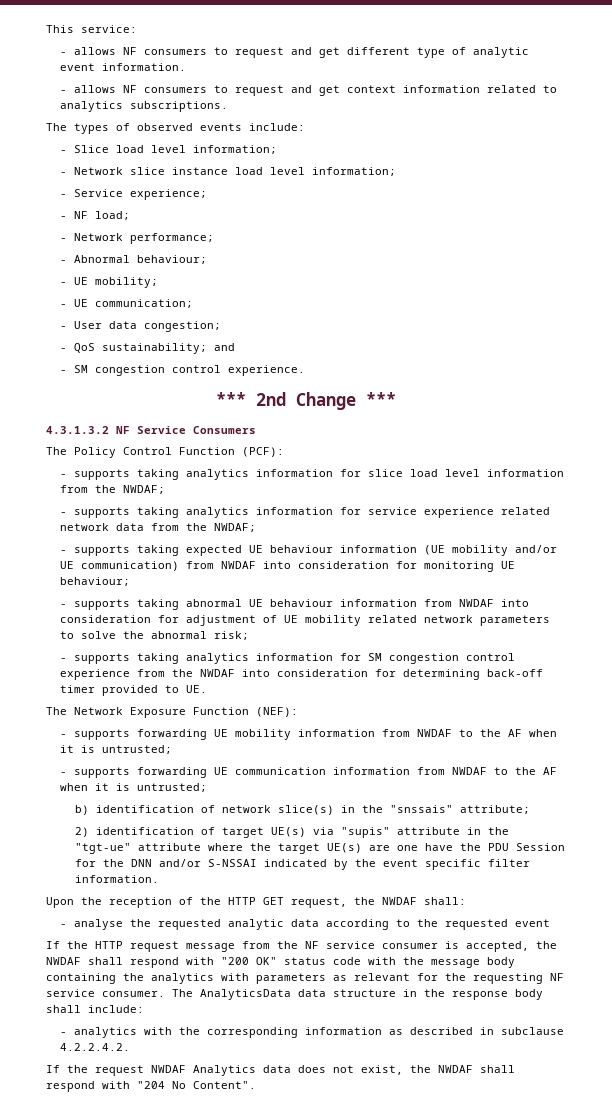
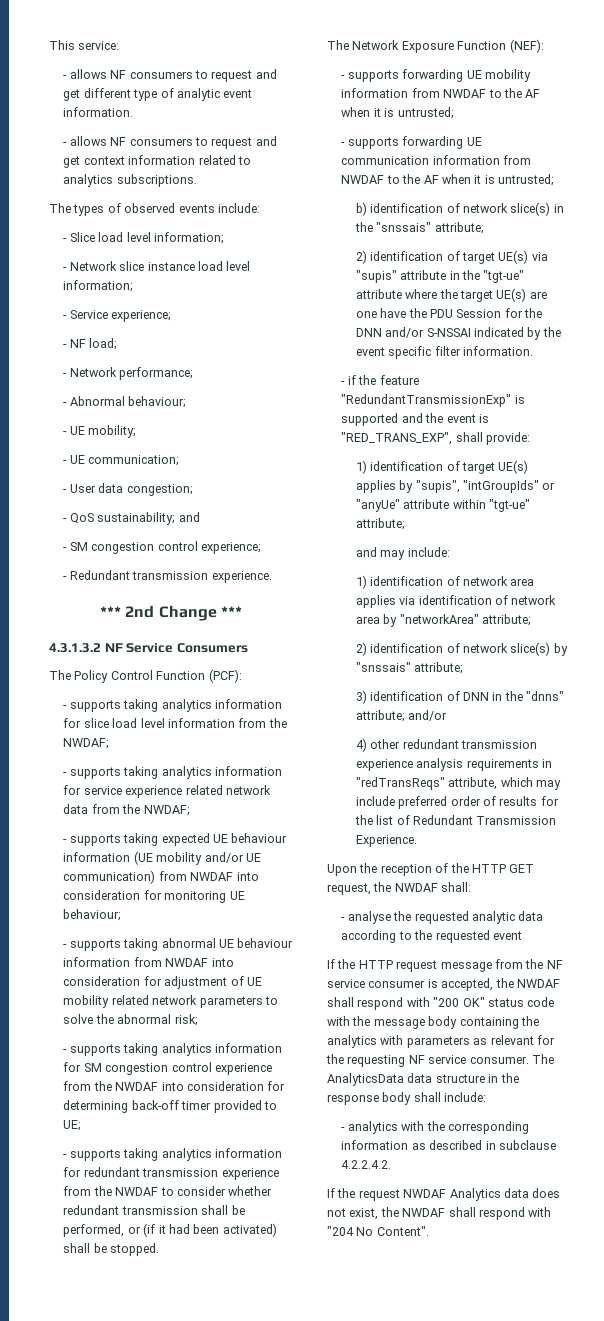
(222, 369) none -> [200,542,261,554] [63,570,209,580] experience; // - Redundant transmission
[186,685,208,693] UE. -> [63,1120,82,1131] [63,1148,282,1161] [63,1167,279,1180] [63,1186,273,1196] [63,1205,245,1215] [63,1223,277,1237] [63,1243,160,1256] UE; // - supports taking analytics information for redundant transmission experience from the NWDAF to consider whether redundant transmission shall be performed, or (if it had been activated) shall be stopped.
(159, 879) none -> [341,375,419,385] [341,394,525,407] [341,413,489,426] [341,432,531,445] [355,460,529,474] [355,480,556,493] [355,499,531,512] [355,518,405,530] [355,547,450,560] [355,575,535,589] [355,595,557,608] [355,614,532,627] [355,642,568,656] [355,662,464,674] [355,690,565,704] [355,710,448,722] [355,738,538,752] [355,758,553,771] [355,777,562,790] [355,796,559,809] [354,815,557,825] [355,835,417,847] // - if the feature "RedundantTransmissionExp" is supported and the event is "RED_TRANS_EXP", shall provide: // 1) identification of target UE(s) applies by "supis", "intGroupIds" or "anyUe" attribute within "tgt-ue" attribute; // and may include: // 1) identification of network area applies via identification of network area by "networkArea" attribute; // 2) identification of network slice(s) by "snssais" attribute; // 3) identification of DNN in the "dnns" attribute; and/or // 4) other redundant transmission experience analysis requirements in "redTransReqs" attribute, which may include preferred order of results for the list of Redundant Transmission Experience.

